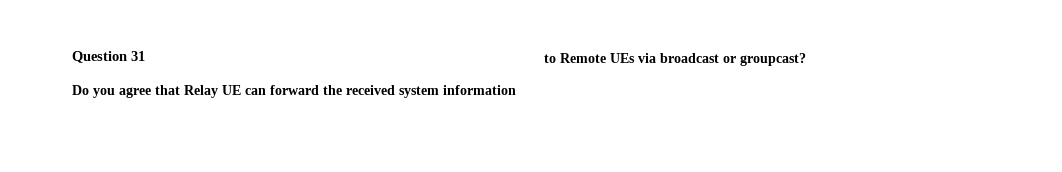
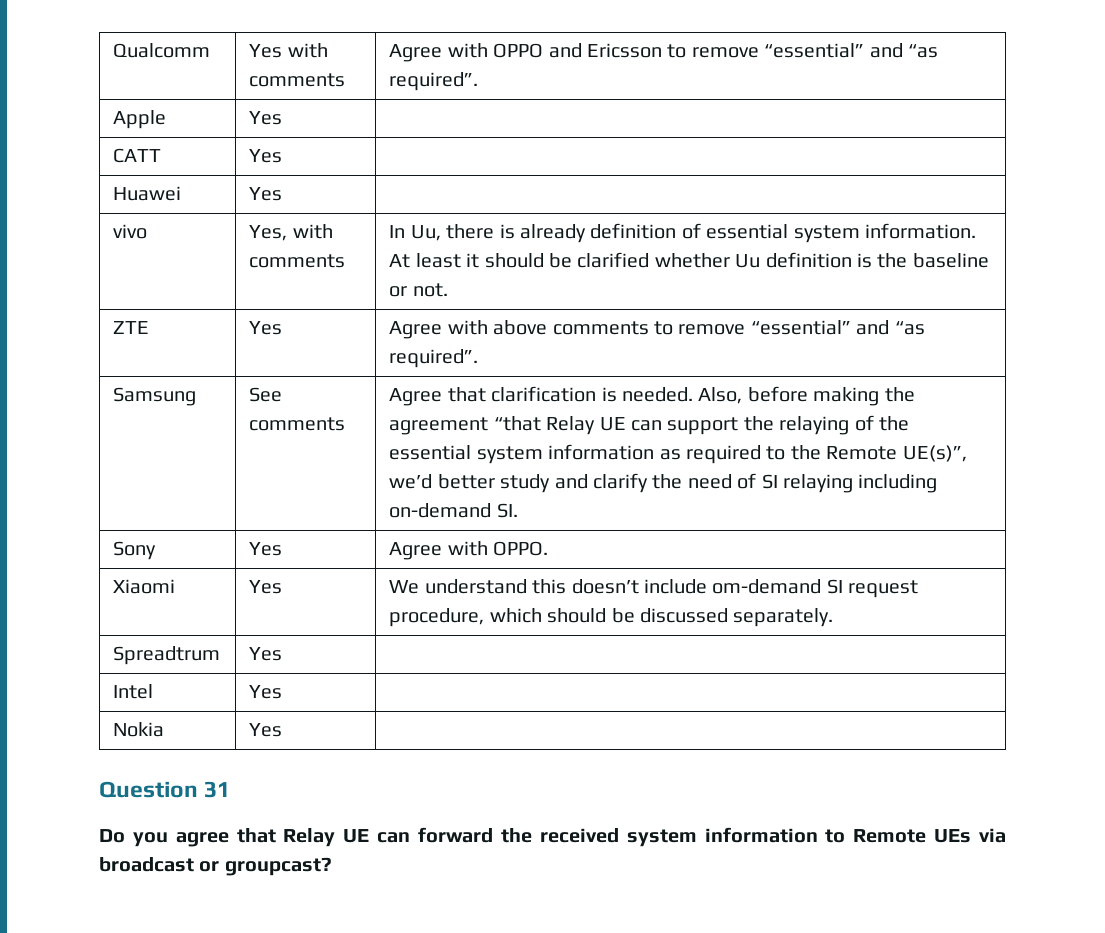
(72, 57) none -> [113,43,211,58] [249,43,328,58] [249,73,346,87] [389,43,938,62] [389,72,479,91] [113,110,167,129] [249,111,283,125] [113,148,162,163] [249,149,283,163] [113,186,182,201] [249,187,283,201] [113,224,148,239] [249,224,333,241] [249,254,346,268] [389,223,976,243] [389,252,989,268] [389,283,448,297] [113,321,150,334] [249,321,283,335] [389,320,925,339] [389,349,479,368] [113,387,197,406] [249,387,283,402] [249,417,346,431] [389,386,915,406] [389,415,909,435] [389,444,967,464] [389,473,938,493] [389,503,518,518] [113,541,157,560] [249,542,283,556] [389,541,549,560] [113,579,176,594] [249,580,283,594] [389,579,919,598] [389,608,834,627] [113,646,221,665] [249,647,283,661] [113,684,154,699] [249,685,283,699] [113,722,165,737] [249,723,283,737] Qualcomm | Yes with comments | Agree with OPPO and Ericsson to remove “essential” and “as required”. // Apple | Yes | // CATT | Yes | // Huawei | Yes | // vivo | Yes, with comments | In Uu, there is already definition of essential system information. At least it should be clarified whether Uu definition is the baseline or not. // ZTE | Yes | Agree with above comments to remove “essential” and “as required”. // Samsung | See comments | Agree that clarification is needed. Also, before making the agreement “that Relay UE can support the relaying of the essential system information as required to the Remote UE(s)”, we’d better study and clarify the need of SI relaying including on-demand SI. // Sony | Yes | Agree with OPPO. // Xiaomi | Yes | We understand this doesn’t include om-demand SI request procedure, which should be discussed separately. // Spreadtrum | Yes | // Intel | Yes | // Nokia | Yes | //

